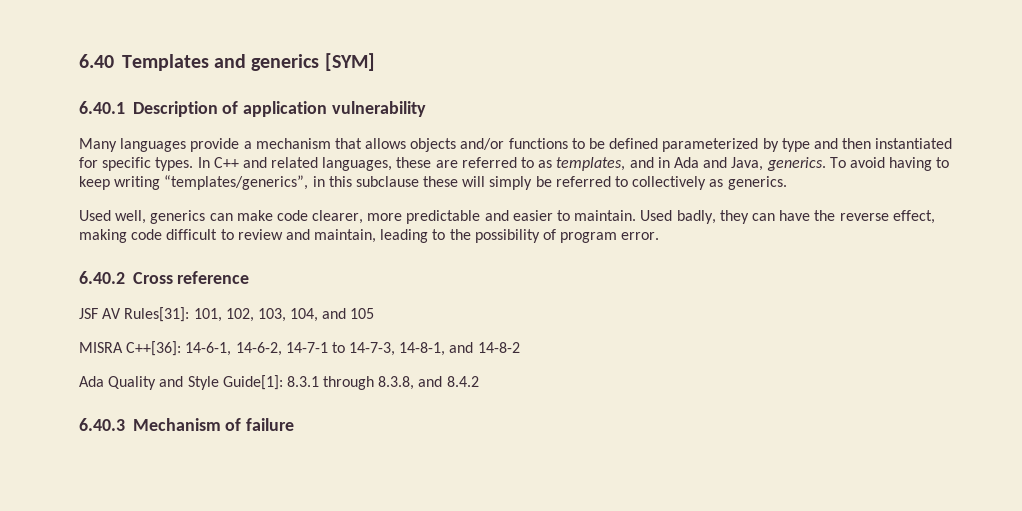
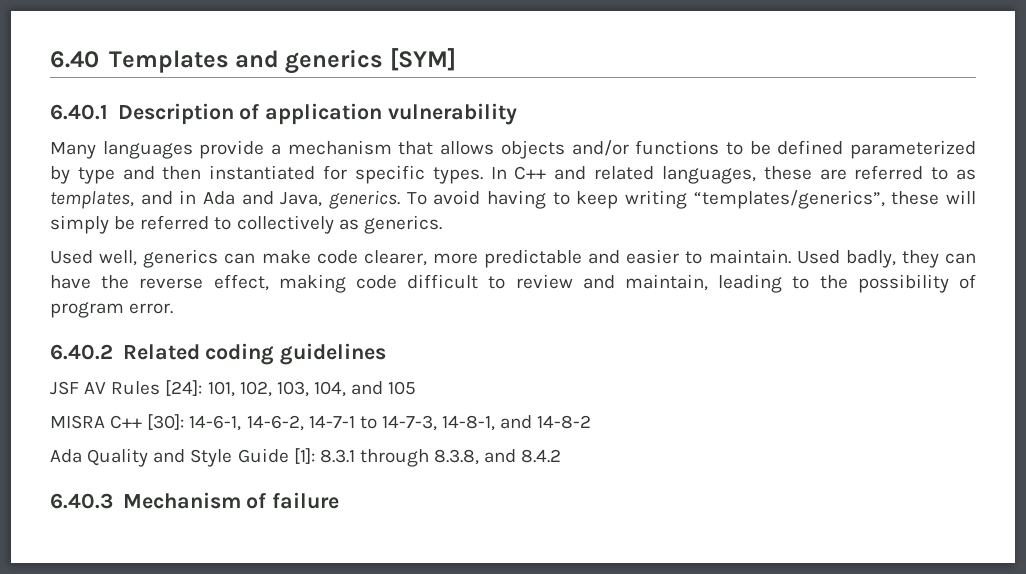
[312,176,419,187] in this subclause -> (885, 199) none
[132,271,250,284] Cross reference -> [122,343,387,365] Related coding guidelines
[124,307,190,322] Rules[31]: -> [111,380,203,396] Rules [24]:
[126,341,182,356] C++[36]: -> [110,414,185,430] C++ [30]:
[222,375,283,390] Guide[1]: -> [237,448,315,464] Guide [1]:

